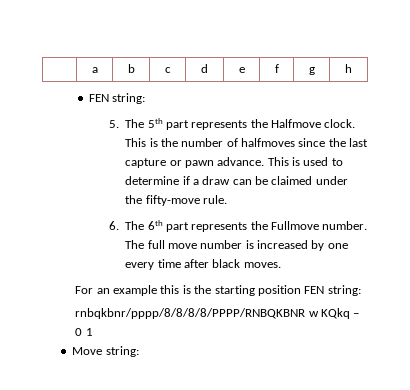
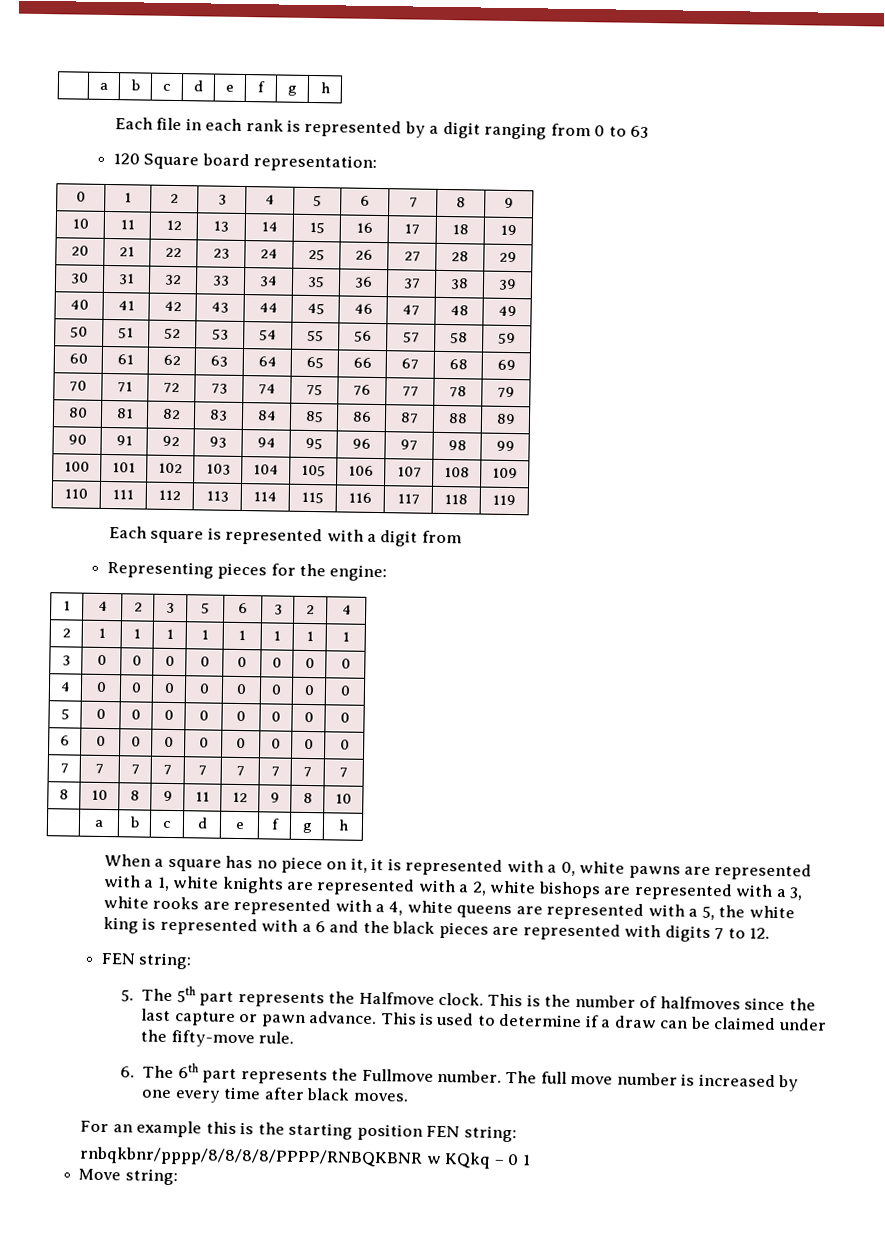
[91,67,98,73] [127,64,135,73] [164,67,171,73] [201,64,208,73] [238,67,245,73] [274,64,279,73] [308,67,315,75] [345,64,352,73] | a | b | c | d | e | f | g | h -> [99,82,108,90] [130,79,141,91] [162,83,171,91] [193,80,204,92] [225,84,234,92] [257,81,265,93] [287,85,297,96] [319,82,330,94] [114,117,650,140] [112,153,378,172] [76,191,86,202] [124,192,132,203] [170,193,179,204] [217,194,227,205] [265,194,275,205] [313,195,322,207] [360,195,370,206] [408,197,418,208] [456,197,466,208] [504,197,514,209] [71,218,89,229] [119,219,135,230] [165,219,182,231] [213,220,229,232] [260,221,278,232] [308,221,325,234] [355,222,373,233] [404,223,420,235] [451,224,469,235] [499,224,517,236] [71,245,89,256] [119,246,135,257] [165,247,182,258] [212,248,230,259] [260,248,278,259] [308,248,325,261] [355,249,373,260] [403,251,421,262] [451,251,469,262] [499,251,517,263] [70,272,89,284] [118,273,135,285] [164,274,182,286] [211,275,230,286] [259,275,278,287] [307,275,325,288] [354,276,373,288] [402,278,421,289] [450,278,469,290] [498,278,517,291] [69,299,89,310] [117,300,135,311] [163,300,182,312] [211,301,229,313] [258,302,278,313] [306,302,325,315] [353,303,373,314] [402,304,420,316] [449,305,469,316] [497,305,517,317] [70,326,88,338] [118,327,134,339] [164,327,181,340] [211,328,229,340] [259,329,277,341] [307,329,324,342] [354,330,372,342] [402,331,420,343] [450,332,468,344] [498,332,516,345] [68,353,88,364] [116,354,134,365] [162,354,181,366] [210,355,228,367] [257,356,277,367] [305,356,324,369] [352,357,372,368] [401,358,419,370] [448,359,468,370] [496,359,516,371] [69,380,87,392] [117,381,133,393] [163,382,180,394] [210,383,228,394] [258,383,276,395] [306,383,323,396] [353,384,371,396] [401,386,419,397] [449,386,467,398] [497,386,515,399] [67,407,88,418] [115,408,134,419] [161,408,181,420] [209,409,228,421] [256,410,277,421] [304,410,324,423] [351,411,372,422] [400,412,419,424] [447,413,468,424] [495,413,516,425] [67,434,87,445] [115,435,133,446] [161,435,180,447] [209,436,227,448] [256,437,276,448] [304,437,323,450] [351,438,371,449] [400,439,418,451] [447,440,467,451] [495,440,515,452] [64,461,90,472] [112,462,136,473] [158,462,183,474] [205,463,231,475] [253,464,279,475] [301,464,326,477] [348,465,374,476] [396,466,422,478] [444,467,470,478] [492,467,518,479] [64,488,88,499] [112,489,134,500] [158,489,181,501] [205,490,229,502] [253,491,277,502] [301,491,324,504] [348,492,372,503] [396,493,420,505] [444,494,468,505] [492,494,516,506] [108,526,462,547] [106,561,388,582] [63,600,71,611] [97,600,108,612] [133,602,143,612] [166,602,175,614] [201,602,210,614] [238,602,248,614] [273,604,283,615] [306,604,315,615] [341,604,352,615] [61,628,71,638] [97,627,106,639] [133,628,141,639] [165,628,174,640] [200,629,209,640] [238,629,246,641] [273,630,281,641] [305,630,314,642] [341,631,350,642] [61,655,71,666] [96,654,107,666] [132,655,142,666] [164,655,175,667] [199,656,210,667] [237,656,247,668] [272,657,282,668] [304,657,315,669] [340,658,351,669] [60,681,71,692] [95,681,107,693] [131,682,142,693] [163,682,175,694] [198,683,210,694] [236,683,247,695] [271,684,282,695] [303,684,315,696] [339,685,351,696] [60,708,70,720] [95,708,106,720] [131,709,141,720] [163,709,174,721] [198,710,209,721] [236,710,246,722] [271,711,281,722] [303,711,314,723] [339,712,350,723] [60,735,70,746] [95,735,106,747] [131,736,141,747] [163,736,174,748] [198,737,209,748] [236,737,246,749] [271,738,281,749] [303,738,314,750] [339,739,350,750] [59,763,69,774] [95,763,104,774] [130,764,140,775] [163,764,172,775] [198,765,207,776] [235,765,245,777] [270,766,280,777] [303,766,312,778] [339,767,348,778] [59,789,69,800] [91,789,108,801] [130,790,140,801] [162,790,173,802] [195,791,210,802] [232,791,248,803] [270,792,280,803] [302,792,313,804] [335,793,352,804] [94,819,104,827] [129,816,140,828] [162,820,172,828] [196,817,208,829] [234,821,245,830] [270,818,280,830] [301,822,312,834] [337,819,349,831] [103,853,813,881] [103,874,804,901] [102,895,795,921] [102,916,771,943] | a | b | c | d | e | f | g | h // Each file in each rank is represented by a digit ranging from 0 to 63 // 120 Square board representation: // 0 | 1 | 2 | 3 | 4 | 5 | 6 | 7 | 8 | 9 // 10 | 11 | 12 | 13 | 14 | 15 | 16 | 17 | 18 | 19 // 20 | 21 | 22 | 23 | 24 | 25 | 26 | 27 | 28 | 29 // 30 | 31 | 32 | 33 | 34 | 35 | 36 | 37 | 38 | 39 // 40 | 41 | 42 | 43 | 44 | 45 | 46 | 47 | 48 | 49 // 50 | 51 | 52 | 53 | 54 | 55 | 56 | 57 | 58 | 59 // 60 | 61 | 62 | 63 | 64 | 65 | 66 | 67 | 68 | 69 // 70 | 71 | 72 | 73 | 74 | 75 | 76 | 77 | 78 | 79 // 80 | 81 | 82 | 83 | 84 | 85 | 86 | 87 | 88 | 89 // 90 | 91 | 92 | 93 | 94 | 95 | 96 | 97 | 98 | 99 // 100 | 101 | 102 | 103 | 104 | 105 | 106 | 107 | 108 | 109 // 110 | 111 | 112 | 113 | 114 | 115 | 116 | 117 | 118 | 119 // Each square is represented with a digit from // Representing pieces for the engine: // 1 | 4 | 2 | 3 | 5 | 6 | 3 | 2 | 4 // 2 | 1 | 1 | 1 | 1 | 1 | 1 | 1 | 1 // 3 | 0 | 0 | 0 | 0 | 0 | 0 | 0 | 0 // 4 | 0 | 0 | 0 | 0 | 0 | 0 | 0 | 0 // 5 | 0 | 0 | 0 | 0 | 0 | 0 | 0 | 0 // 6 | 0 | 0 | 0 | 0 | 0 | 0 | 0 | 0 // 7 | 7 | 7 | 7 | 7 | 7 | 7 | 7 | 7 // 8 | 10 | 8 | 9 | 11 | 12 | 9 | 8 | 10 // | a | b | c | d | e | f | g | h // When a square has no piece on it, it is represented with a 0, white pawns are represented with a 1, white knights are represented with a 2, white bishops are represented with a 3, white rooks are represented with a 4, white queens are represented with a 5, the white king is represented with a 6 and the black pieces are represented with digits 7 to 12.

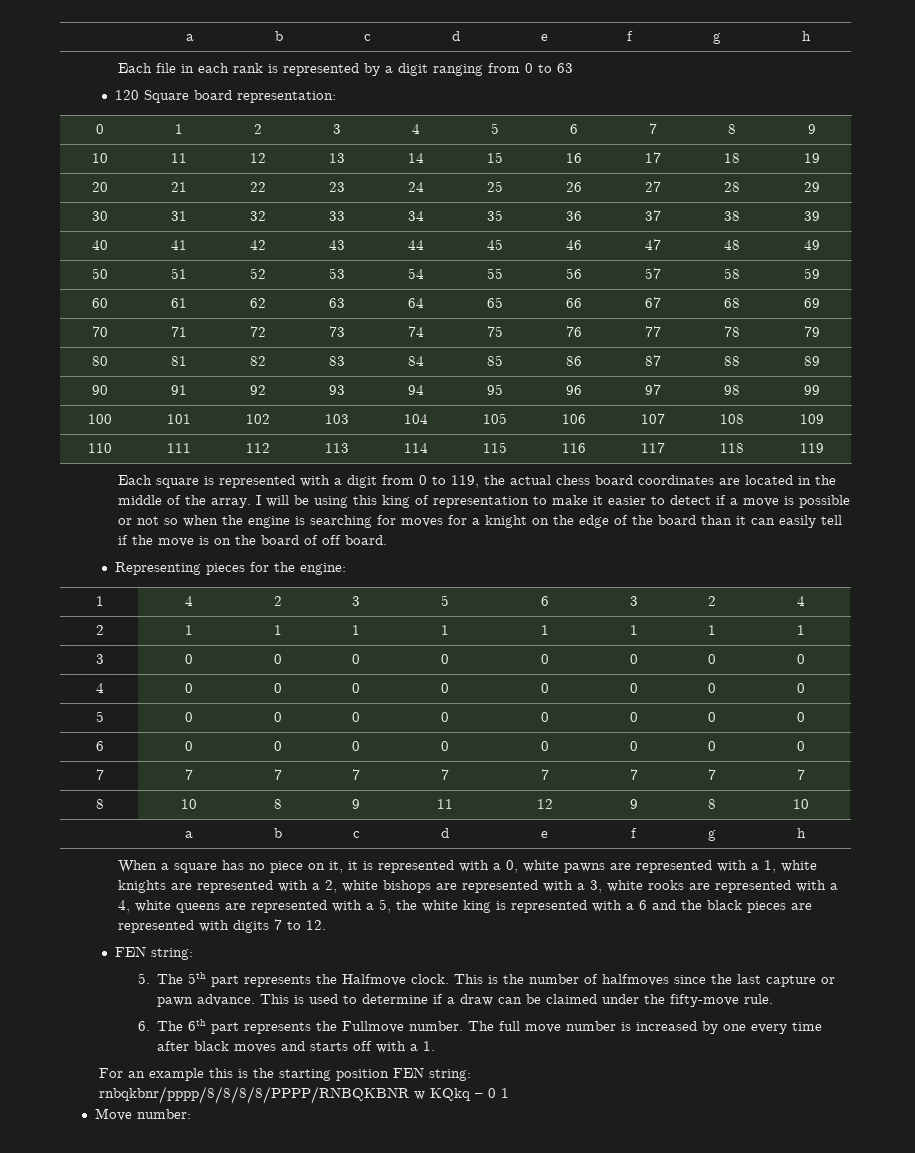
(462, 537) none -> [419,475,837,488] [118,495,851,508] [118,515,843,528] [118,535,388,547] 0 to 119, the actual chess board coordinates are located in the middle of the array. I will be using this king of representation to make it easier to detect if a move is possible or not so when the engine is searching for moves for a knight on the edge of the board than it can easily tell if the move is on the board of off board.
[352,1092,408,1102] moves. -> [234,1041,436,1053] moves and starts off with a 1.
[124,1168,178,1186] string: -> [137,1109,192,1119] number:

